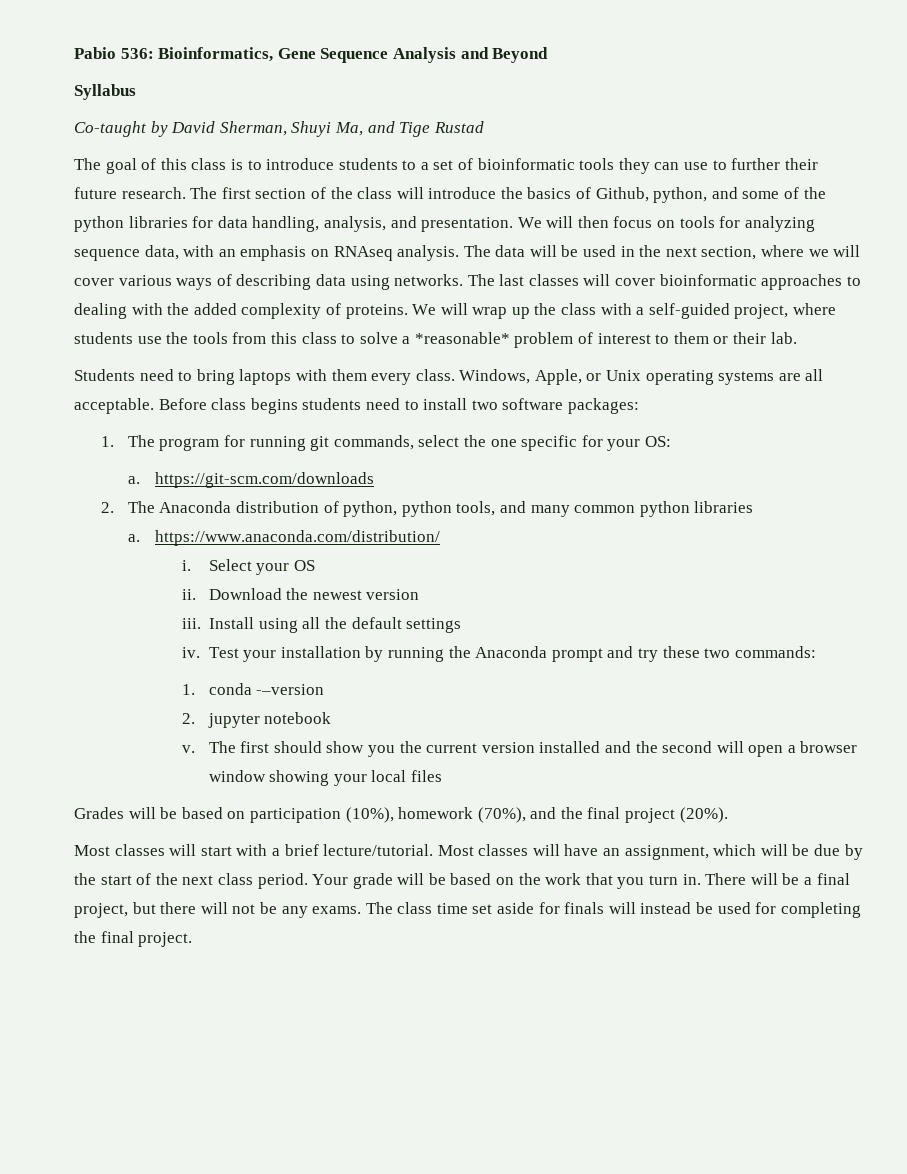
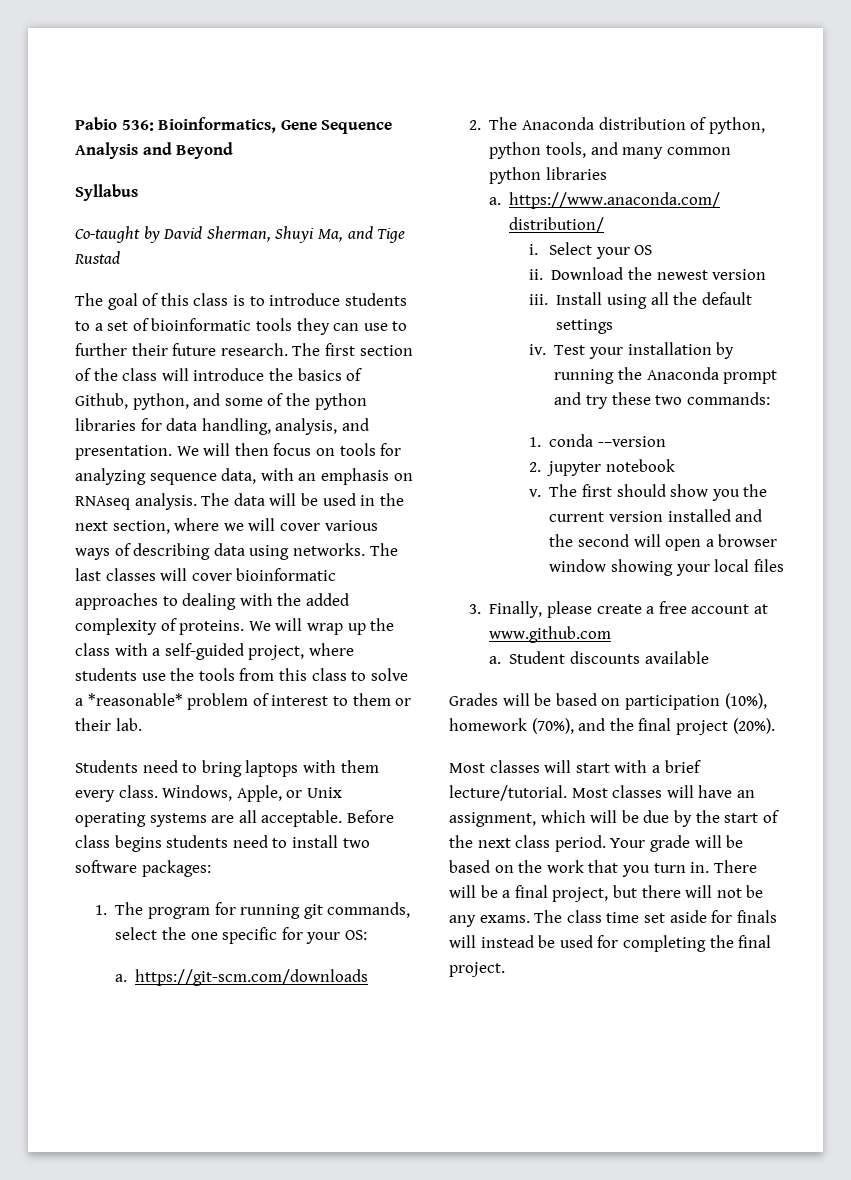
(442, 776) none -> [468,601,769,618] [489,626,612,643] [488,651,709,664] // 3. Finally, please create a free account at www.github.com // a. Student discounts available

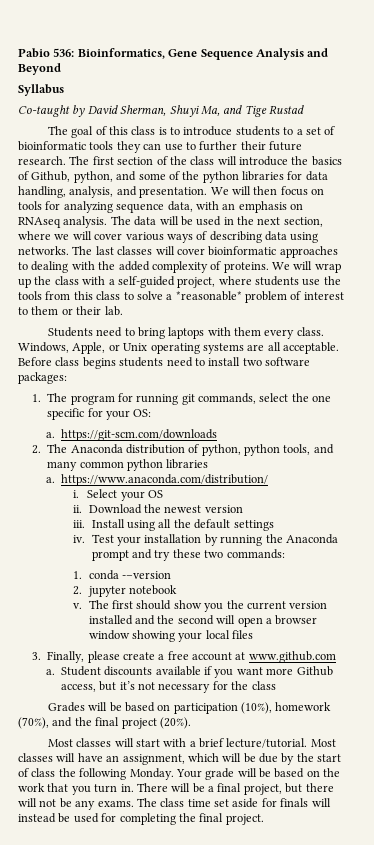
(709, 657) none -> [204,666,333,678] [60,681,276,693] if you want more Github access, but it’s not necessary for the class
[449,835,606,852] the next class period. -> [31,768,174,780] class the following Monday.

